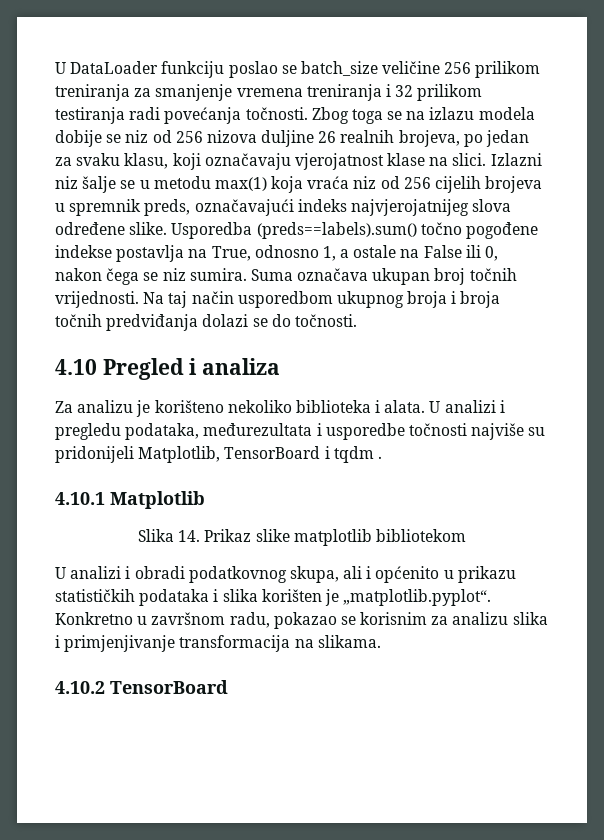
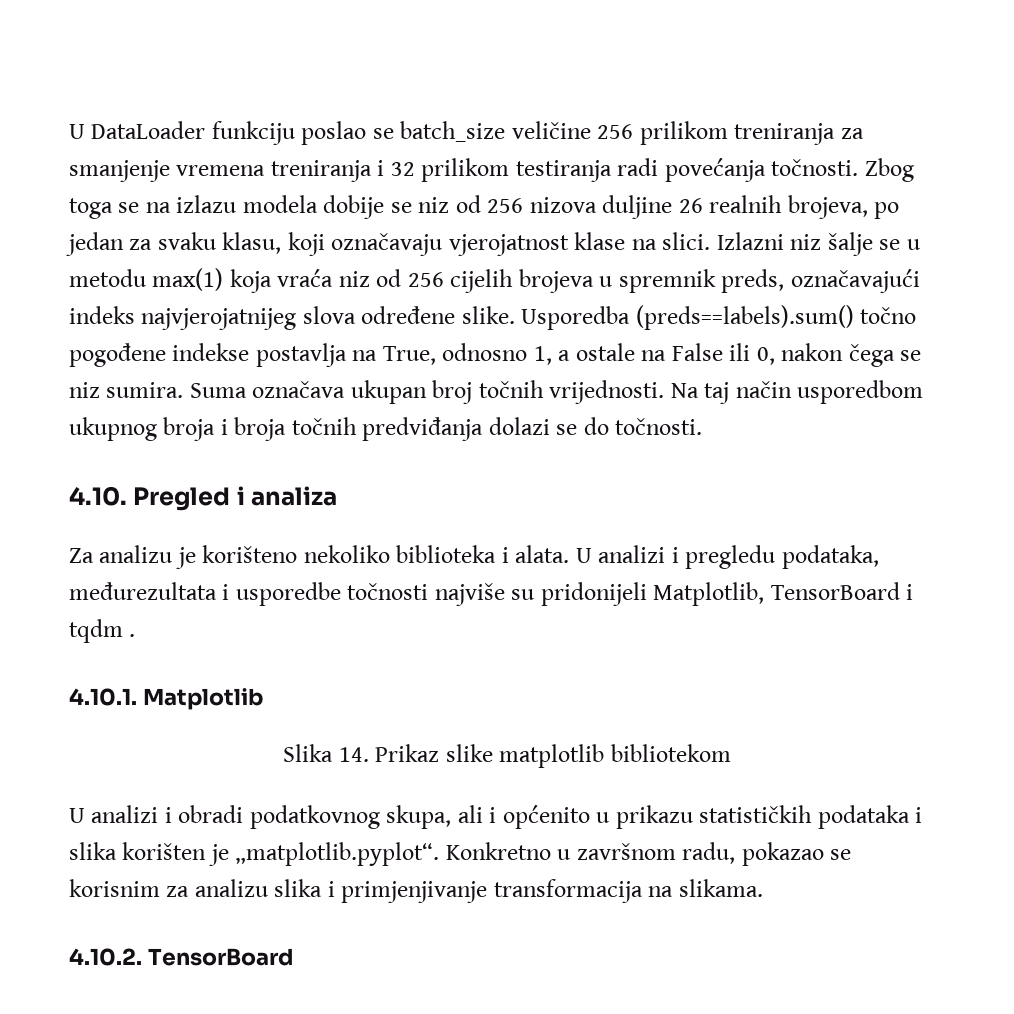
[55,359,97,375] 4.10 -> [69,486,127,506] 4.10.
[55,492,105,505] 4.10.1 -> [69,688,137,706] 4.10.1.
[55,681,105,694] 4.10.2 -> [69,948,142,966] 4.10.2.

